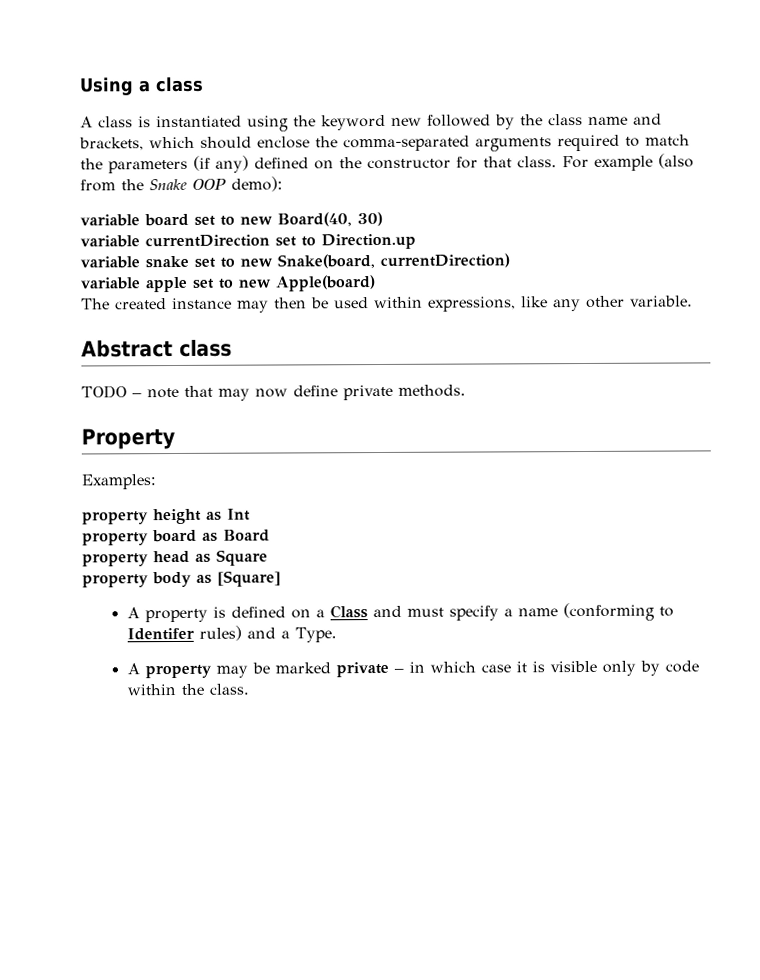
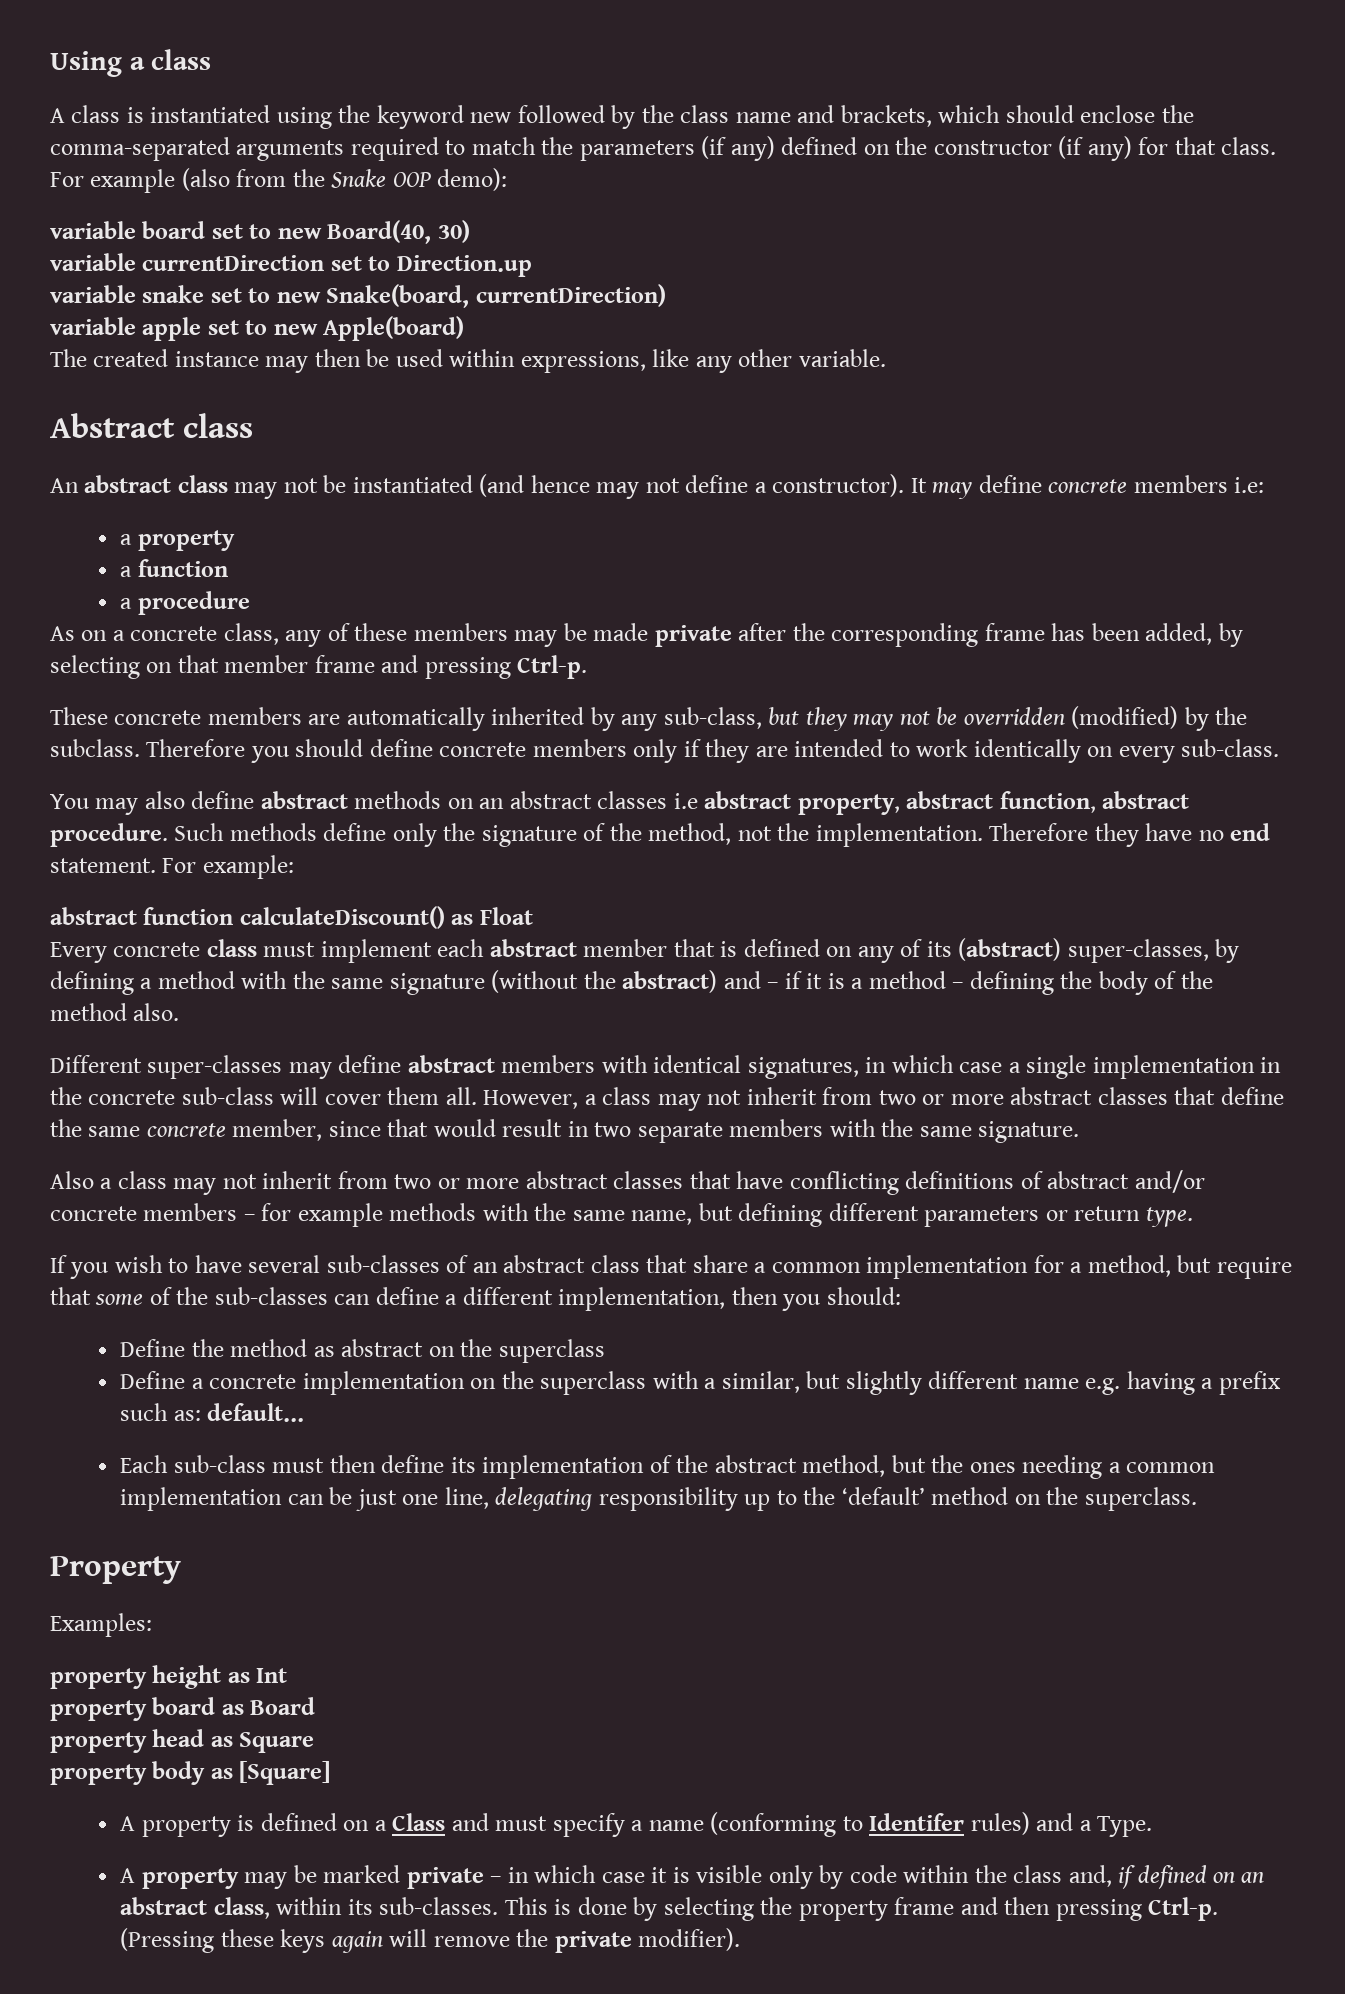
(451, 164) none -> [1058,136,1132,161] (if any)
[81,384,466,401] TODO – note that may now define private methods. -> [50,474,1265,499] [120,530,235,551] [120,559,228,577] [120,591,250,615] [50,623,1243,647] [50,655,588,679] [50,706,1248,731] [50,739,1280,763] [50,791,1190,815] [50,823,1271,847] [50,855,294,879] [50,906,533,929] [50,938,1240,963] [50,970,1213,995] [50,1003,180,1021] [50,1055,1282,1079] [50,1087,1284,1111] [50,1119,1080,1143] [50,1170,1205,1195] [50,1203,1193,1227] [50,1255,1292,1279] [50,1287,901,1311] [120,1339,605,1363] [120,1371,1281,1395] [120,1403,305,1422] [120,1455,1216,1479] [120,1487,1197,1511] An abstract class may not be instantiated (and hence may not define a constructor). It may define concrete members i.e: // a property // a function // a procedure // As on a concrete class, any of these members may be made private after the corresponding frame has been added, by selecting on that member frame and pressing Ctrl-p. // These concrete members are automatically inherited by any sub-class, but they may not be overridden (modified) by the subclass. Therefore you should define concrete members only if they are intended to work identically on every sub-class. // You may also define abstract methods on an abstract classes i.e abstract property, abstract function, abstract procedure. Such methods define only the signature of the method, not the implementation. Therefore they have no end statement. For example: // abstract function calculateDiscount() as Float // Every concrete class must implement each abstract member that is defined on any of its (abstract) super-classes, by defining a method with the same signature (without the abstract) and – if it is a method – defining the body of the method also. // Different super-classes may define abstract members with identical signatures, in which case a single implementation in the concrete sub-class will cover them all. However, a class may not inherit from two or more abstract classes that define the same concrete member, since that would result in two separate members with the same signature. // Also a class may not inherit from two or more abstract classes that have conflicting definitions of abstract and/or concrete members – for example methods with the same name, but defining different parameters or return type. // If you wish to have several sub-classes of an abstract class that share a common implementation for a method, but require that some of the sub-classes can define a different implementation, then you should: // Define the method as abstract on the superclass // Define a concrete implementation on the superclass with a similar, but slightly different name e.g. having a prefix such as: default… // Each sub-class must then define its implementation of the abstract method, but the ones needing a common implementation can be just one line, delegating responsibility up to the ‘default’ method on the superclass.
[208,683,249,695] class. -> [1013,1865,1265,1889] [120,1897,1219,1921] [120,1928,741,1953] class and, if defined on an abstract class, within its sub-classes. This is done by selecting the property frame and then pressing Ctrl-p. (Pressing these keys again will remove the private modifier).

